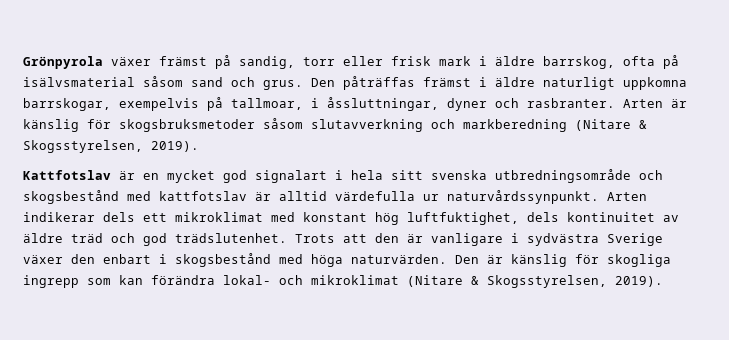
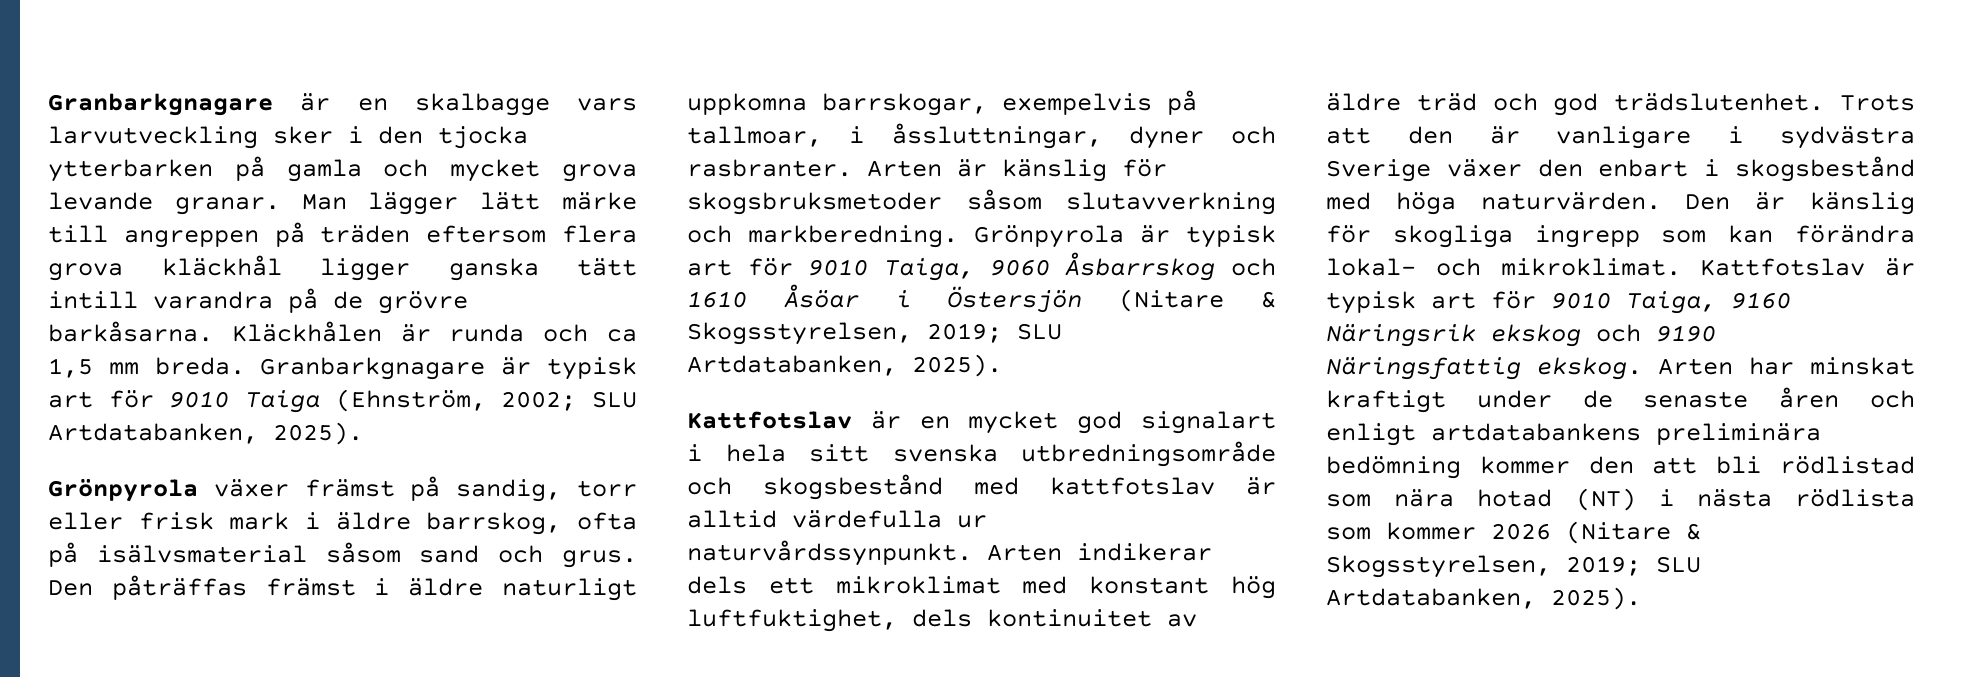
(23, 62) none -> [48,93,637,116] [48,126,528,149] [48,156,637,182] [48,192,637,215] [48,222,637,248] [48,255,637,281] [48,288,468,314] [48,321,637,342] [48,357,637,380] [48,389,637,413] [48,422,363,445] Granbarkgnagare är en skalbagge vars larvutveckling sker i den tjocka ytterbarken på gamla och mycket grova levande granar. Man lägger lätt märke till angreppen på träden eftersom flera grova kläckhål ligger ganska tätt intill varandra på de grövre barkåsarna. Kläckhålen är runda och ca 1,5 mm breda. Granbarkgnagare är typisk art för 9010 Taiga (Ehnström, 2002; SLU Artdatabanken, 2025). //
[463,119,647,132] [23,140,199,153] markberedning (Nitare & Skogsstyrelsen, 2019). -> [748,225,1276,248] [687,252,1276,281] [687,284,1276,313] [687,322,1062,345] [687,354,1002,377] markberedning. Grönpyrola är typisk art för 9010 Taiga, 9060 Åsbarrskog och 1610 Åsöar i Östersjön (Nitare & Skogsstyrelsen, 2019; SLU Artdatabanken, 2025).
[311,275,663,288] mikroklimat (Nitare & Skogsstyrelsen, 2019). -> [1500,258,1915,276] [1326,291,1791,314] [1326,324,1716,347] [1326,357,1915,380] [1326,387,1915,413] [1326,423,1821,446] [1326,456,1915,479] [1326,488,1915,511] [1326,521,1701,544] [1326,555,1701,578] [1326,587,1641,610] mikroklimat. Kattfotslav är typisk art för 9010 Taiga, 9160 Näringsrik ekskog och 9190 Näringsfattig ekskog. Arten har minskat kraftigt under de senaste åren och enligt artdatabankens preliminära bedömning kommer den att bli rödlistad som nära hotad (NT) i nästa rödlista som kommer 2026 (Nitare & Skogsstyrelsen, 2019; SLU Artdatabanken, 2025).

